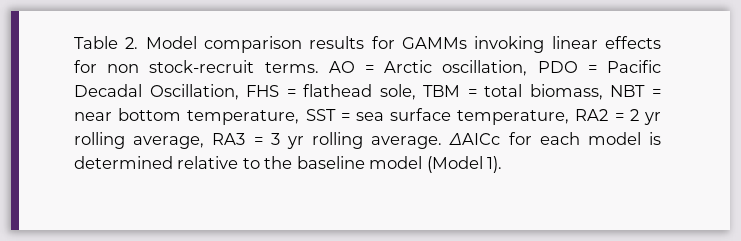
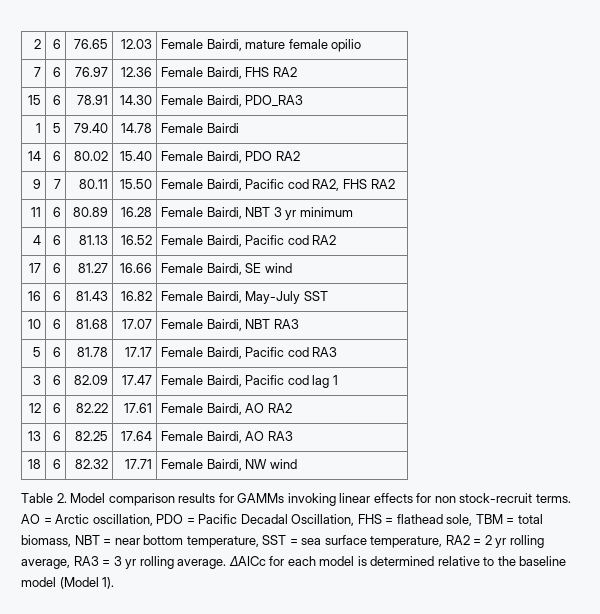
(74, 42) none -> [33,39,41,49] [52,39,61,49] [73,39,108,49] [120,39,152,49] [161,39,362,52] [33,67,41,77] [52,67,61,77] [74,67,108,77] [120,67,152,77] [161,67,297,79] [27,95,41,105] [52,95,61,105] [76,95,108,105] [119,95,152,105] [161,95,304,107] [35,123,41,133] [52,123,61,133] [73,123,108,133] [120,123,152,133] [161,123,239,133] [27,151,41,161] [52,151,61,161] [73,151,108,161] [119,151,152,161] [161,151,300,163] [32,179,41,189] [53,179,61,189] [78,179,108,189] [119,179,152,189] [161,179,395,191] [30,207,41,217] [52,207,61,217] [72,207,108,217] [120,207,152,217] [161,207,354,220] [32,235,41,245] [52,235,61,245] [78,235,108,245] [120,235,152,245] [161,235,337,247] [28,263,41,273] [52,263,61,273] [77,263,108,273] [119,263,152,273] [161,263,292,275] [27,291,41,301] [52,291,61,301] [75,291,108,301] [120,291,152,301] [161,291,328,304] [27,319,41,329] [52,319,61,329] [75,319,108,329] [121,319,152,329] [161,319,299,331] [32,347,41,357] [52,347,61,357] [76,347,108,357] [124,347,152,357] [161,347,338,359] [32,375,41,385] [52,375,61,385] [73,375,108,385] [121,375,152,385] [161,375,339,388] [28,403,41,413] [52,403,61,413] [75,403,108,413] [123,403,152,413] [161,403,292,415] [27,431,41,441] [52,431,61,441] [74,431,108,441] [120,431,152,441] [161,431,293,443] [27,459,41,469] [52,459,61,469] [74,459,108,469] [124,459,152,469] [161,459,297,471] 2 | 6 | 76.65 | 12.03 | Female Bairdi, mature female opilio // 7 | 6 | 76.97 | 12.36 | Female Bairdi, FHS RA2 // 15 | 6 | 78.91 | 14.30 | Female Bairdi, PDO_RA3 // 1 | 5 | 79.40 | 14.78 | Female Bairdi // 14 | 6 | 80.02 | 15.40 | Female Bairdi, PDO RA2 // 9 | 7 | 80.11 | 15.50 | Female Bairdi, Pacific cod RA2, FHS RA2 // 11 | 6 | 80.89 | 16.28 | Female Bairdi, NBT 3 yr minimum // 4 | 6 | 81.13 | 16.52 | Female Bairdi, Pacific cod RA2 // 17 | 6 | 81.27 | 16.66 | Female Bairdi, SE wind // 16 | 6 | 81.43 | 16.82 | Female Bairdi, May-July SST // 10 | 6 | 81.68 | 17.07 | Female Bairdi, NBT RA3 // 5 | 6 | 81.78 | 17.17 | Female Bairdi, Pacific cod RA3 // 3 | 6 | 82.09 | 17.47 | Female Bairdi, Pacific cod lag 1 // 12 | 6 | 82.22 | 17.61 | Female Bairdi, AO RA2 // 13 | 6 | 82.25 | 17.64 | Female Bairdi, AO RA3 // 18 | 6 | 82.32 | 17.71 | Female Bairdi, NW wind //

